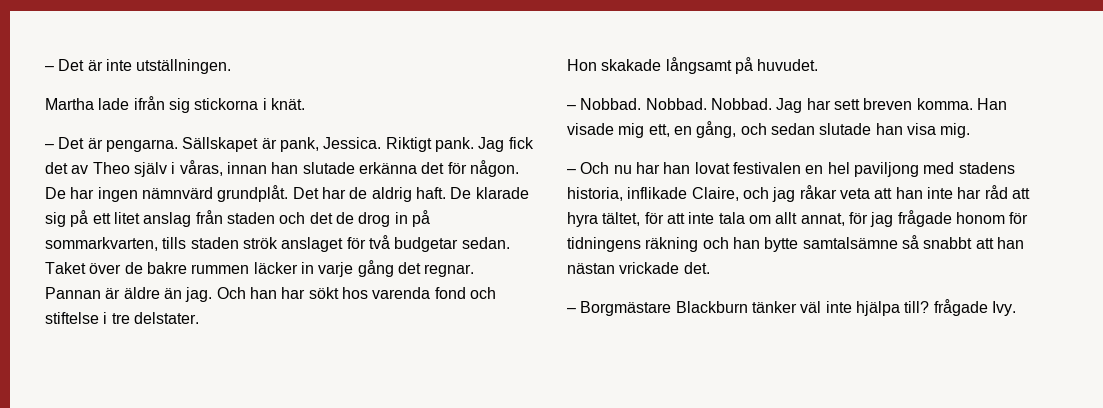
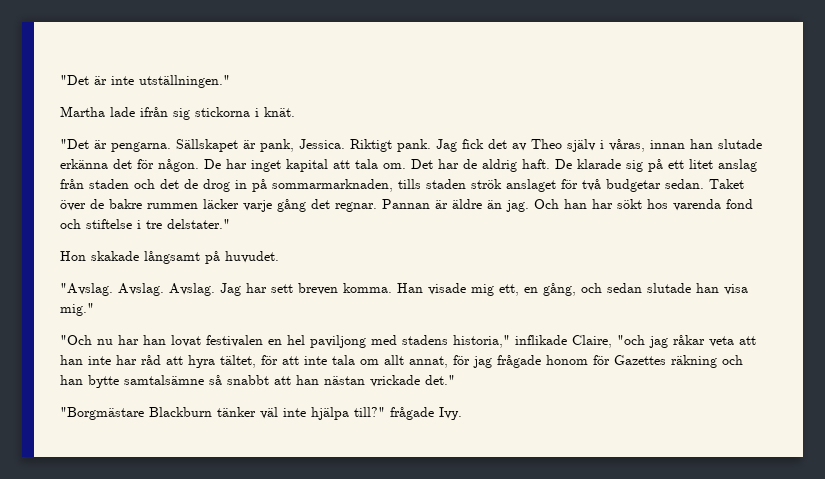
[45,59,85,71] – Det -> [60,75,89,85] "Det
[136,59,232,74] utställningen. -> [139,75,230,88] utställningen."
[45,137,85,149] – Det -> [60,139,89,149] "Det
[97,185,289,202] ingen nämnvärd grundplåt. -> [251,159,406,172] inget kapital att tala om.
[45,237,158,251] sommarkvarten, -> [272,179,393,192] sommarmarknaden,
[300,262,314,274] in -> (239, 204) none
[133,312,199,324] delstater. -> [167,219,230,229] delstater."
[567,98,772,110] – Nobbad. Nobbad. Nobbad. -> [60,283,215,296] "Avslag. Avslag. Avslag.
[940,123,971,138] [567,162,610,174] mig. // – Och -> [60,303,94,316] [60,335,92,345] mig." // "Och
[567,187,623,201] historia, -> [453,335,510,348] historia,"
[742,187,769,199] och -> [617,335,645,345] "och
[567,237,641,252] tidningens -> [614,355,666,365] Gazettes
[683,262,710,274] [567,301,672,316] det. // – Borgmästare -> [425,375,455,385] [60,407,144,420] det." // "Borgmästare
[904,301,930,313] till? -> [354,407,385,417] till?"

